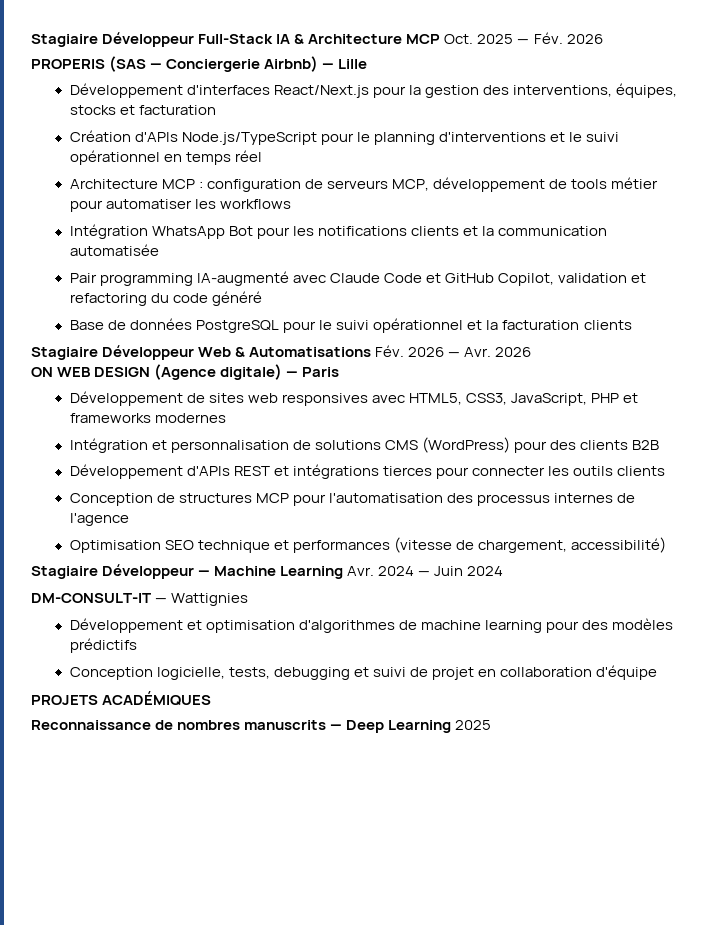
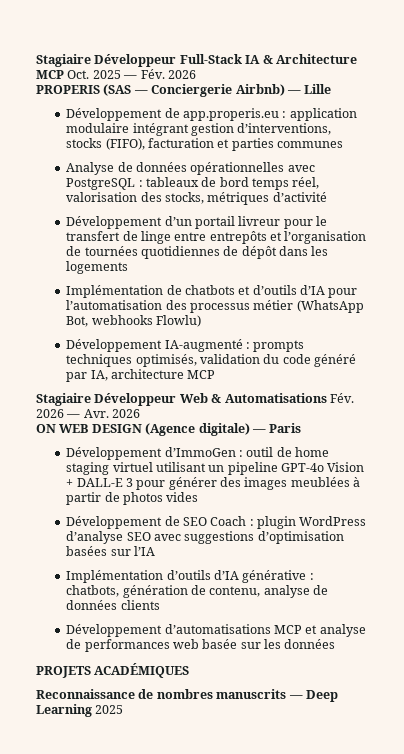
[186,83,678,98] [69,105,217,115] [69,130,620,145] [69,150,263,165] [69,177,659,192] [69,199,292,212] [69,224,608,239] [69,244,159,256] [69,271,647,286] [69,291,263,306] [69,318,632,333] d'interfaces React/Next.js pour la gestion des interventions, équipes, stocks et facturation // Création d'APIs Node.js/TypeScript pour le planning d'interventions et le suivi opérationnel en temps réel // Architecture MCP : configuration de serveurs MCP, développement de tools métier pour automatiser les workflows // Intégration WhatsApp Bot pour les notifications clients et la communication automatisée // Pair programming IA-augmenté avec Claude Code et GitHub Copilot, validation et refactoring du code généré // Base de données PostgreSQL pour le suivi opérationnel et la facturation clients -> [164,108,357,121] [66,123,332,136] [66,138,344,151] [66,162,315,175] [66,177,320,190] [66,192,327,205] [66,216,328,229] [66,231,367,244] [66,246,329,259] [66,261,129,274] [66,285,358,298] [66,300,364,313] [66,315,201,327] [66,339,305,352] [66,354,357,367] [66,369,216,382] de app.properis.eu : application modulaire intégrant gestion d’interventions, stocks (FIFO), facturation et parties communes // Analyse de données opérationnelles avec PostgreSQL : tableaux de bord temps réel, valorisation des stocks, métriques d’activité // Développement d’un portail livreur pour le transfert de linge entre entrepôts et l’organisation de tournées quotidiennes de dépôt dans les logements // Implémentation de chatbots et d’outils d’IA pour l’automatisation des processus métier (WhatsApp Bot, webhooks Flowlu) // Développement IA-augmenté : prompts techniques optimisés, validation du code généré par IA, architecture MCP
[186,393,639,406] [69,413,226,423] [69,437,660,453] [69,464,666,479] [69,493,636,506] [69,513,129,526] [69,537,667,553] [31,564,504,579] [31,593,249,606] [69,618,674,633] [69,638,137,653] [69,665,658,680] de sites web responsives avec HTML5, CSS3, JavaScript, PHP et frameworks modernes // Intégration et personnalisation de solutions CMS (WordPress) pour des clients B2B // Développement d'APIs REST et intégrations tierces pour connecter les outils clients // Conception de structures MCP pour l'automatisation des processus internes de l'agence // Optimisation SEO technique et performances (vitesse de chargement, accessibilité) // Stagiaire Développeur — Machine Learning Avr. 2024 — Juin 2024 // DM-CONSULT-IT — Wattignies // Développement et optimisation d'algorithmes de machine learning pour des modèles prédictifs // Conception logicielle, tests, debugging et suivi de projet en collaboration d'équipe -> [164,447,330,457] [66,462,365,475] [66,477,361,490] [66,492,199,505] [66,516,367,529] [66,531,344,544] [66,546,155,556] [66,570,314,583] [66,585,329,598] [66,600,160,610] [66,624,366,637] [66,639,336,652] d’ImmoGen : outil de home staging virtuel utilisant un pipeline GPT-4o Vision + DALL-E 3 pour générer des images meublées à partir de photos vides // Développement de SEO Coach : plugin WordPress d’analyse SEO avec suggestions d’optimisation basées sur l’IA // Implémentation d’outils d’IA générative : chatbots, génération de contenu, analyse de données clients // Développement d’automatisations MCP et analyse de performances web basée sur les données

